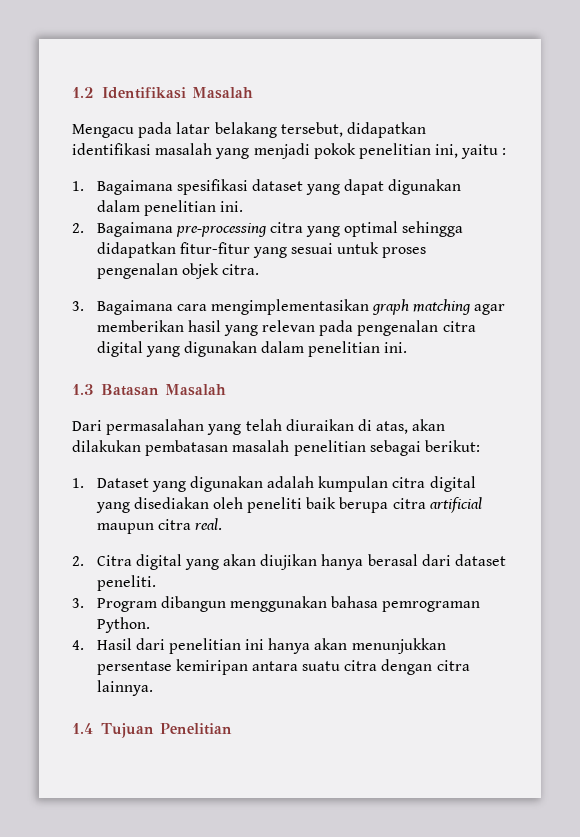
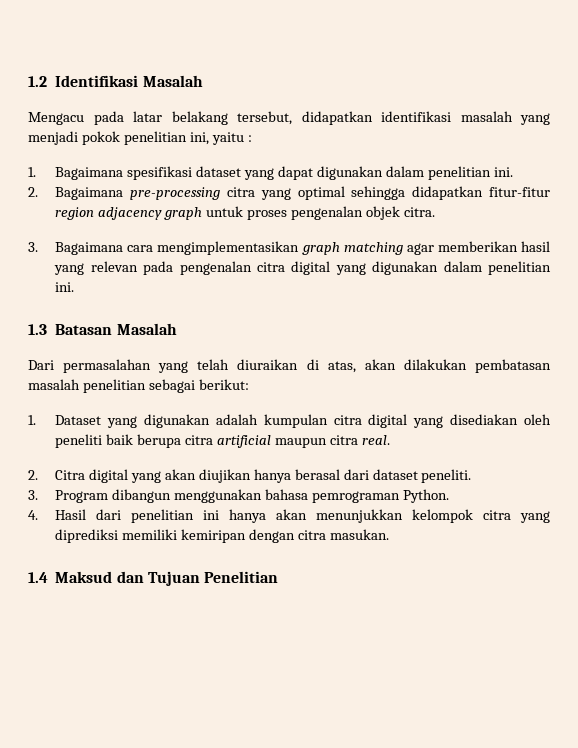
[252,243,334,258] yang sesuai -> [55,207,203,220] region adjacency graph
[96,659,378,675] persentase kemiripan antara suatu citra -> [412,509,550,523] [55,529,247,543] kelompok citra yang diprediksi memiliki kemiripan
[96,680,153,696] lainnya. -> [329,529,389,540] masukan.
(93, 728) none -> [55,571,144,583] Maksud dan

